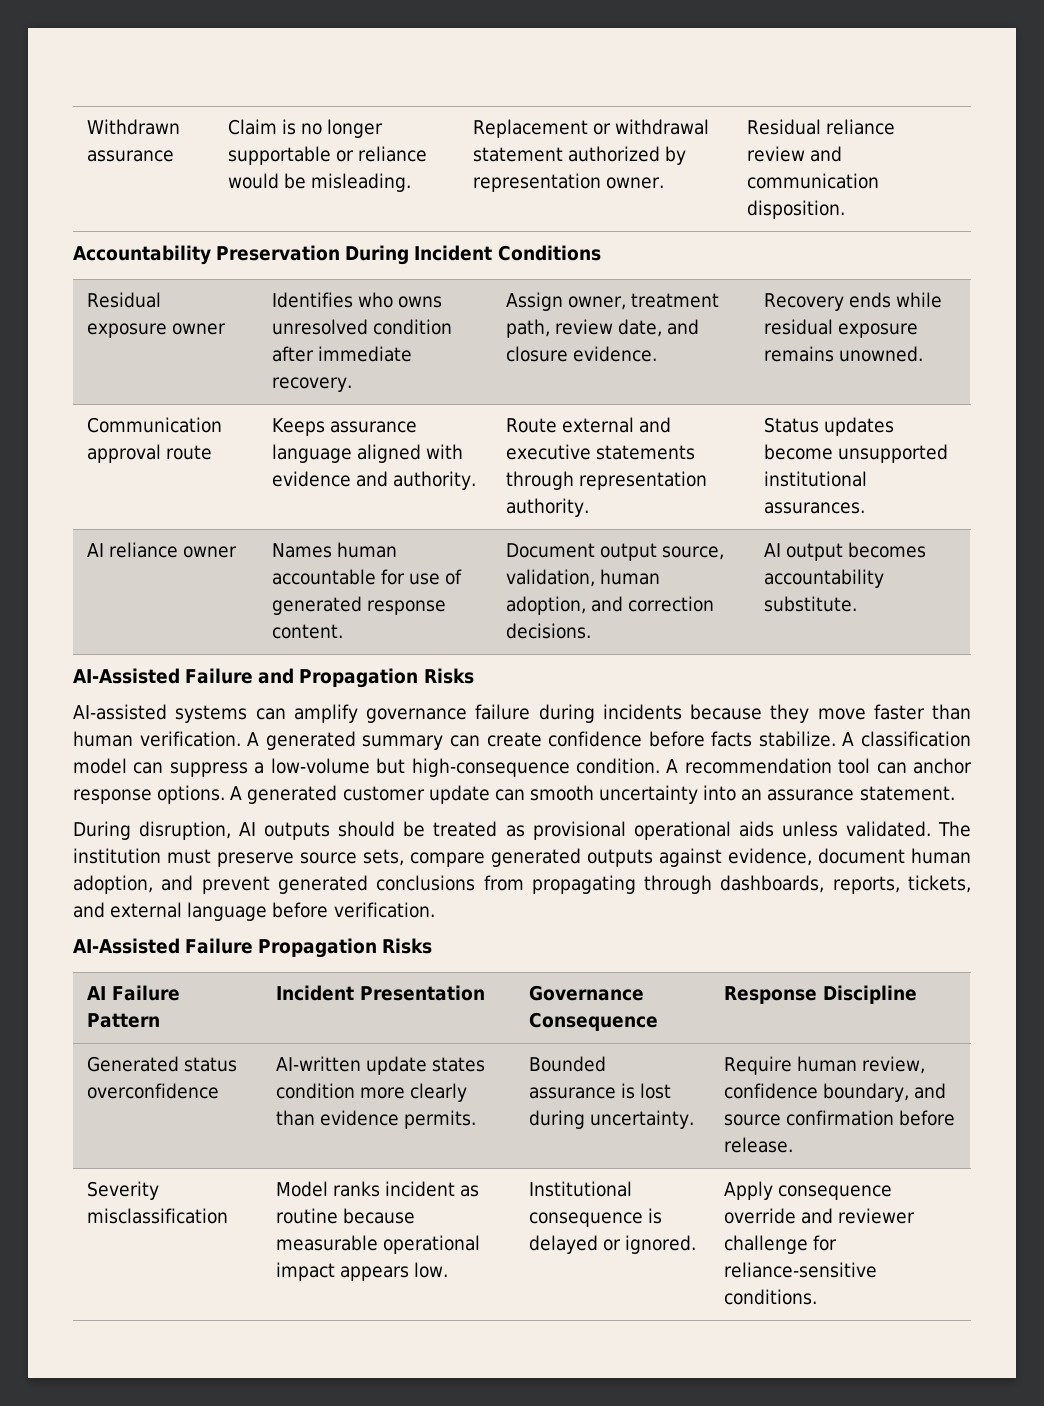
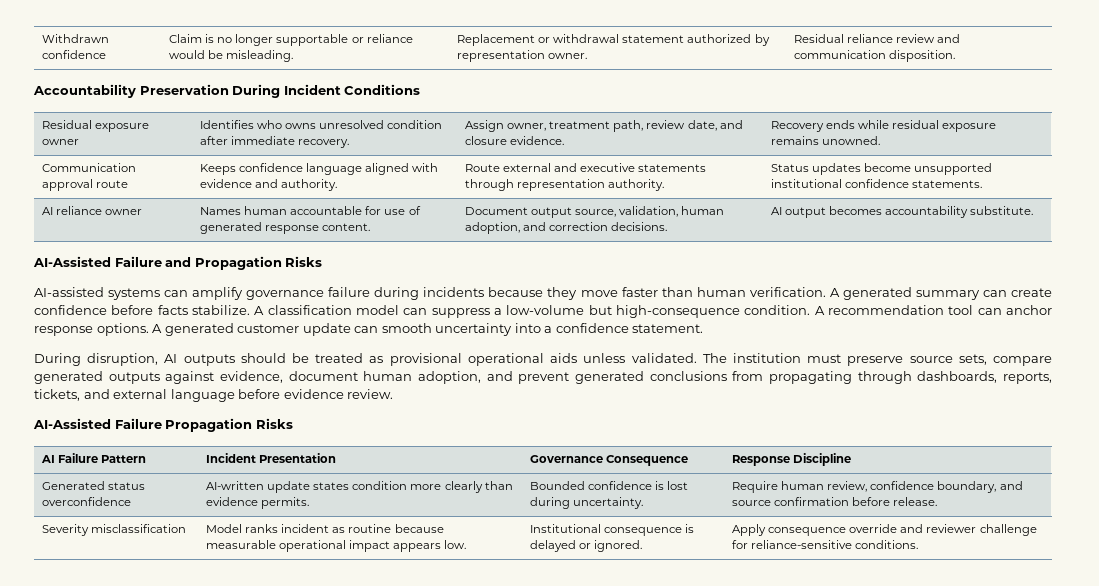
[86,150,174,162] assurance -> [41,50,106,59] confidence
[330,421,418,433] assurance -> [239,163,304,172] confidence
[763,502,865,514] assurances. -> [845,179,983,188] confidence statements.
[741,789,855,801] an assurance -> [544,323,629,333] a confidence
[333,902,435,918] verification. -> [283,389,394,399] evidence review.
[528,1087,616,1099] assurance -> [588,481,653,490] confidence

